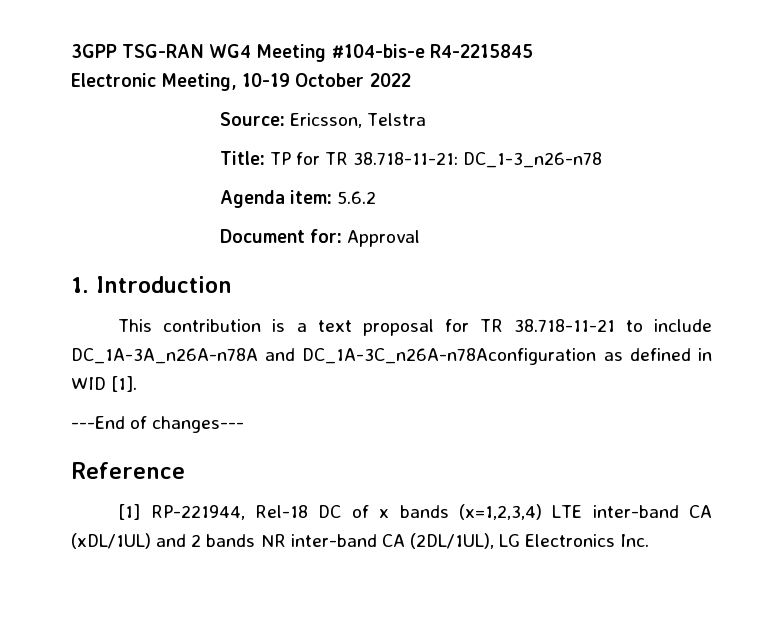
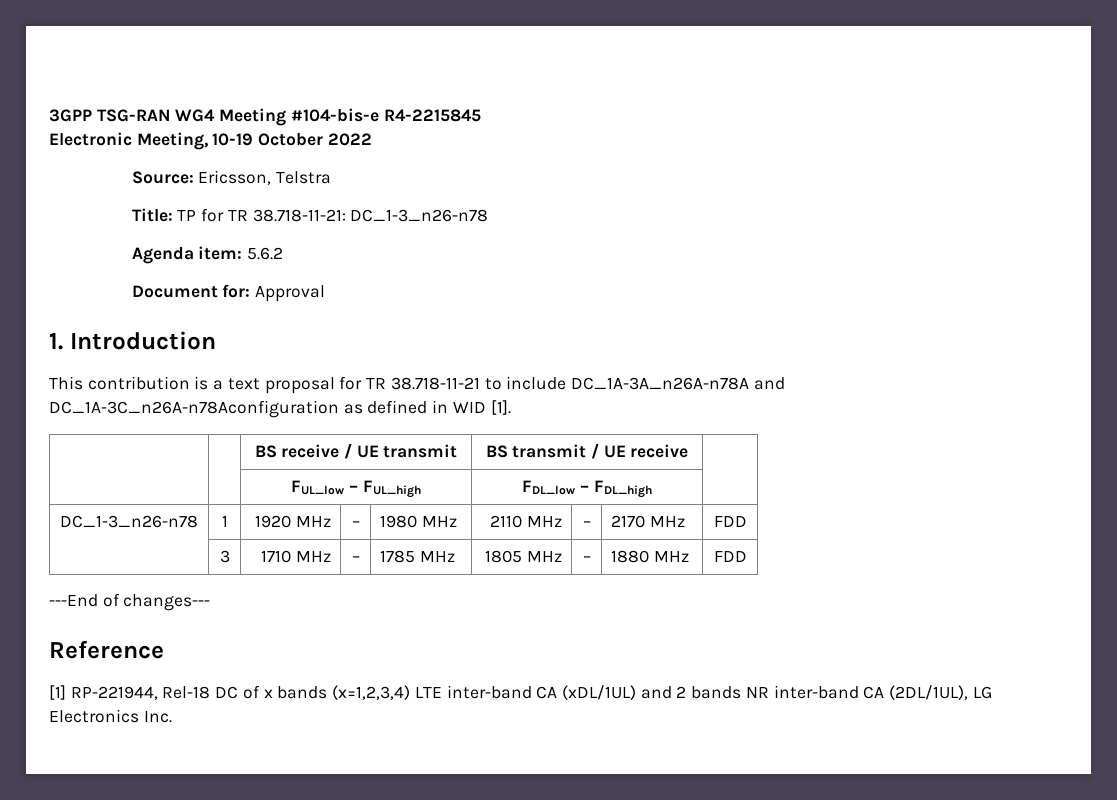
(138, 384) none -> [254,443,458,459] [485,443,689,459] [291,480,421,498] [522,480,652,498] [60,515,198,528] [221,515,228,527] [254,515,331,528] [351,521,360,527] [380,515,458,528] [489,515,562,528] [582,521,591,527] [611,515,686,528] [713,516,747,527] [219,550,230,563] [260,550,331,563] [351,556,360,562] [380,550,456,563] [484,550,562,563] [582,556,591,562] [611,550,690,563] [713,551,747,562] // | | BS receive / UE transmit | BS transmit / UE receive | // | | FUL_low – FUL_high | FDL_low – FDL_high | // DC_1-3_n26-n78 | 1 | 1920 MHz | – | 1980 MHz | 2110 MHz | – | 2170 MHz | FDD // | 3 | 1710 MHz | – | 1785 MHz | 1805 MHz | – | 1880 MHz | FDD

